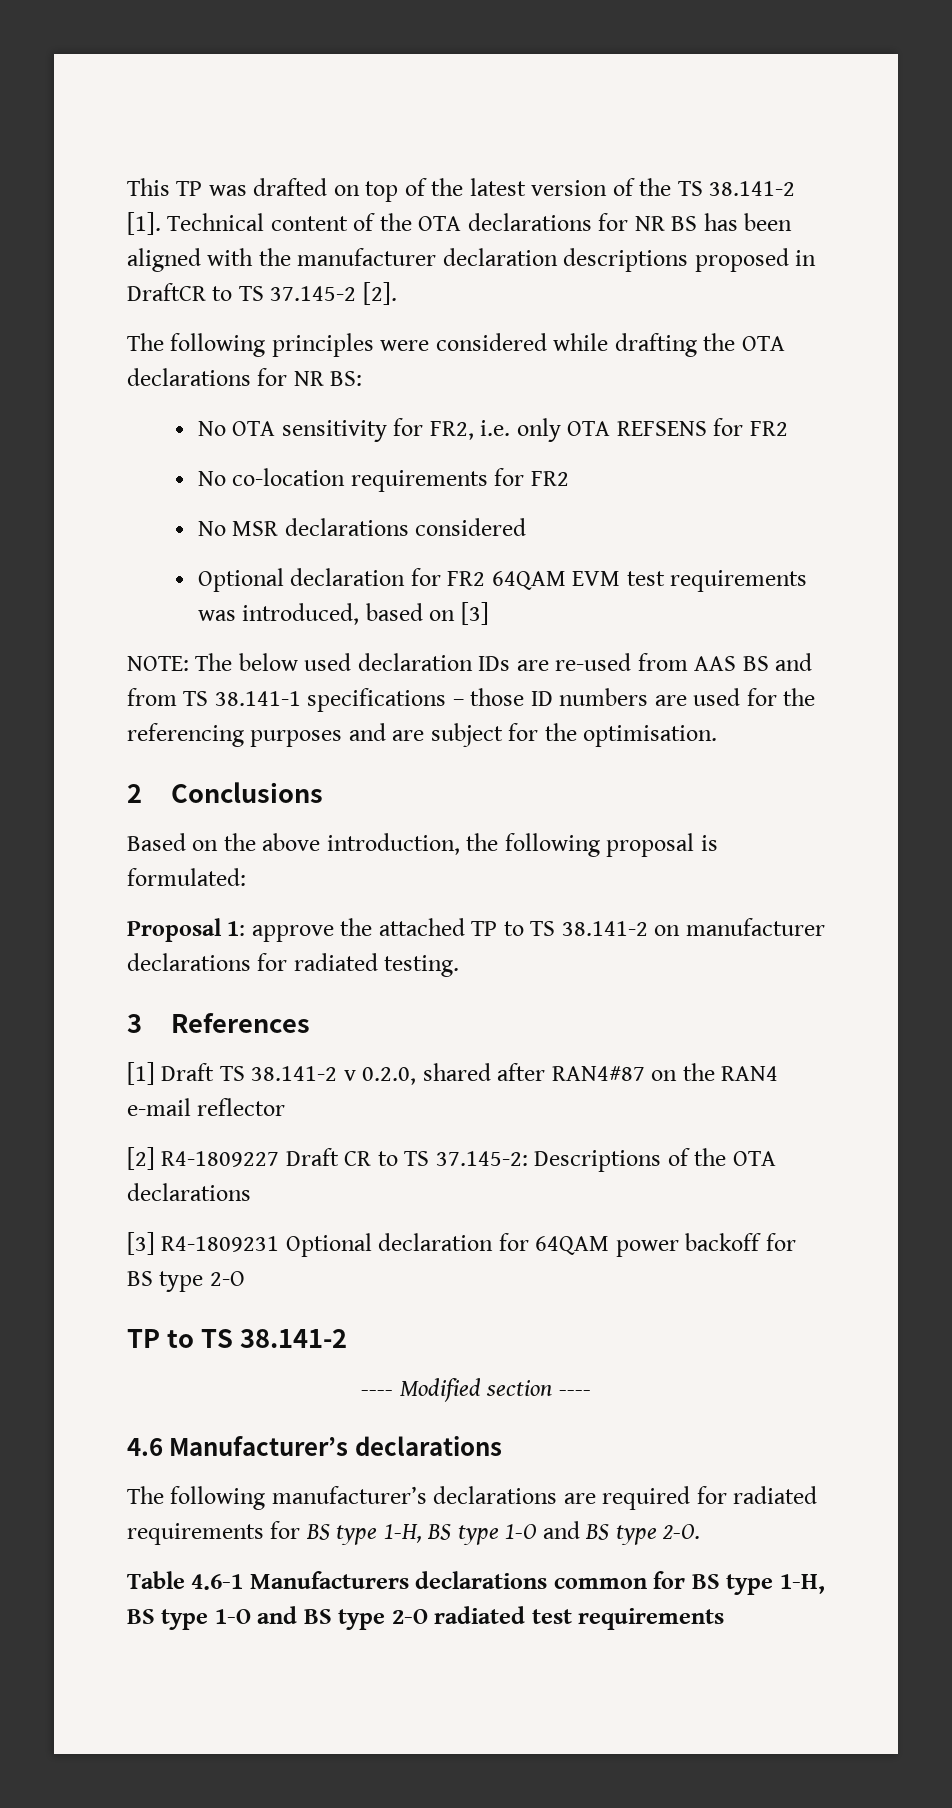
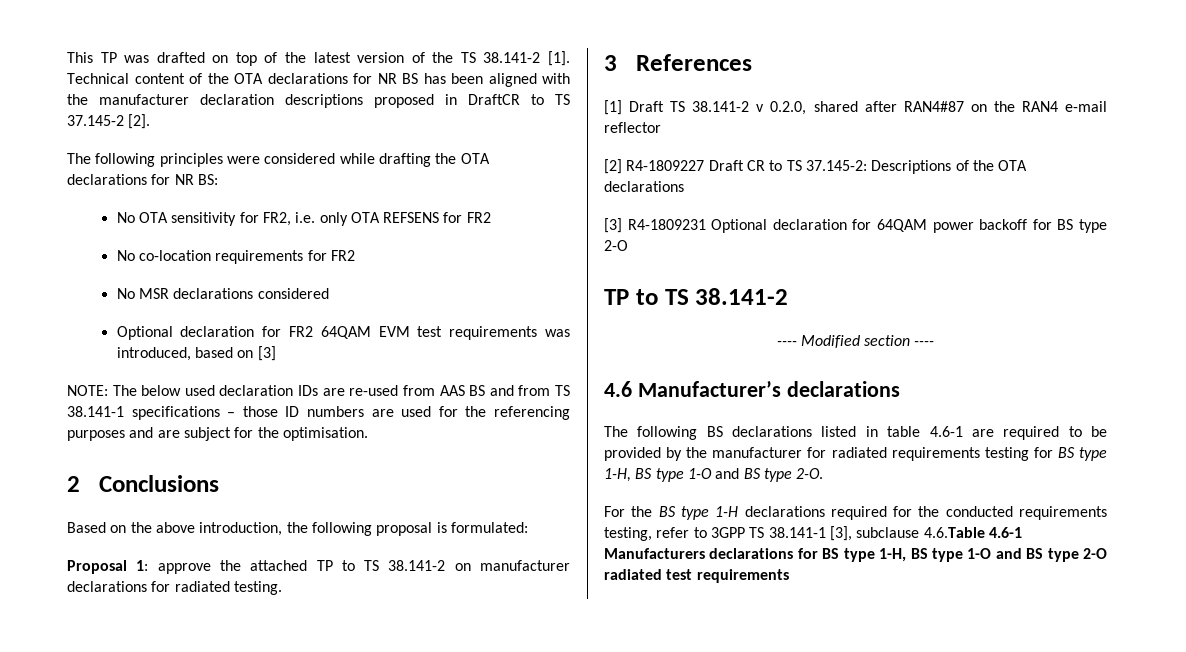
[271,1486,691,1510] manufacturer’s declarations are required -> [706,426,1107,440] [604,447,803,461] BS declarations listed in table 4.6-1 are required to be provided by the manufacturer
(264, 1534) none -> [984,447,1029,461] testing
[127,1571,185,1589] Table -> [604,506,1107,520] [604,526,985,541] For the BS type 1-H declarations required for the conducted requirements testing, refer to 3GPP TS 38.141-1 [3], subclause 4.6.Table
[553,1578,647,1589] common -> (794, 553) none

